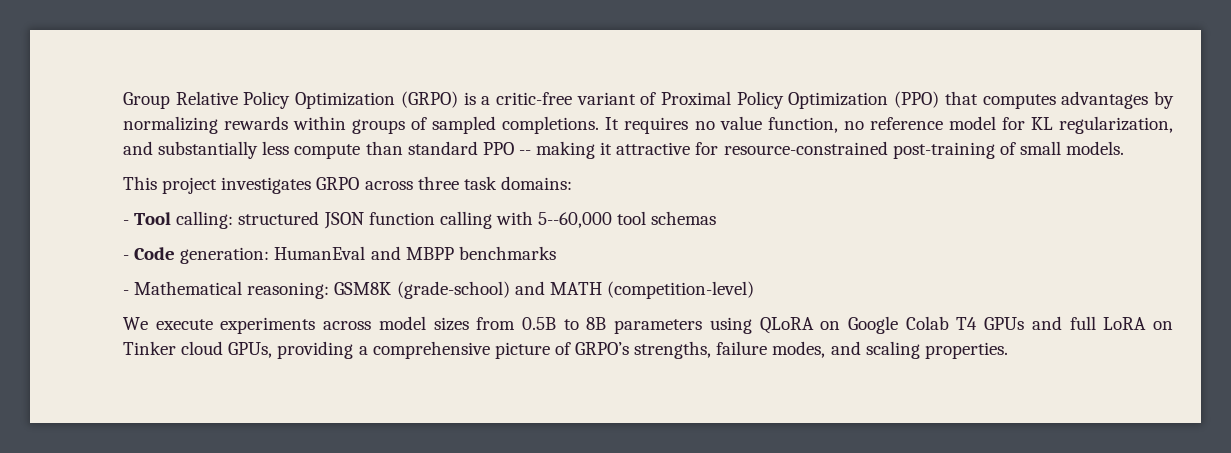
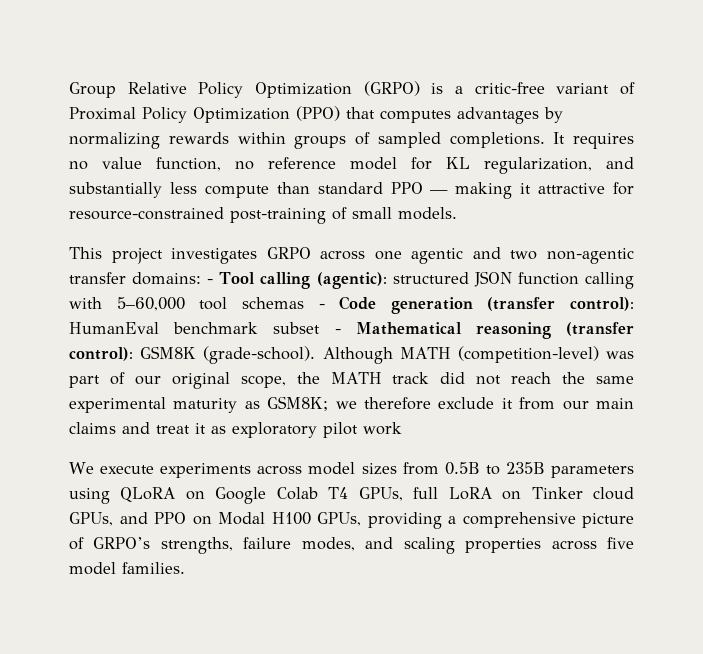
[518,150,531,155] -- -> [430,190,449,194] —
[417,176,497,190] three task -> [374,247,634,264] [69,272,126,284] one agentic and two non-agentic transfer
(572, 183) // -> (202, 278) none
[176,211,234,229] calling: -> [260,272,387,289] calling (agentic):
[538,212,613,228] 5--60,000 -> [116,297,185,311] 5–60,000
(717, 218) // -> (304, 303) none
[180,246,556,264] [123,281,754,299] generation: HumanEval and MBPP benchmarks // - Mathematical reasoning: GSM8K (grade-school) and MATH (competition-level) -> [390,297,634,314] [69,322,634,339] [69,346,634,364] [69,372,634,389] [69,396,634,413] [69,422,402,438] generation (transfer control): HumanEval benchmark subset - Mathematical reasoning (transfer control): GSM8K (grade-school). Although MATH (competition-level) was part of our original scope, the MATH track did not reach the same experimental maturity as GSM8K; we therefore exclude it from our main claims and treat it as exploratory pilot work
[586,317,607,330] 8B -> [505,462,545,474] 235B
[984,316,1062,330] GPUs and -> [358,487,403,501] GPUs,
(273, 350) none -> [119,512,361,526] and PPO on Modal H100 GPUs,
[924,342,1008,359] properties. -> [465,537,635,553] [69,562,185,575] properties across five model families.

